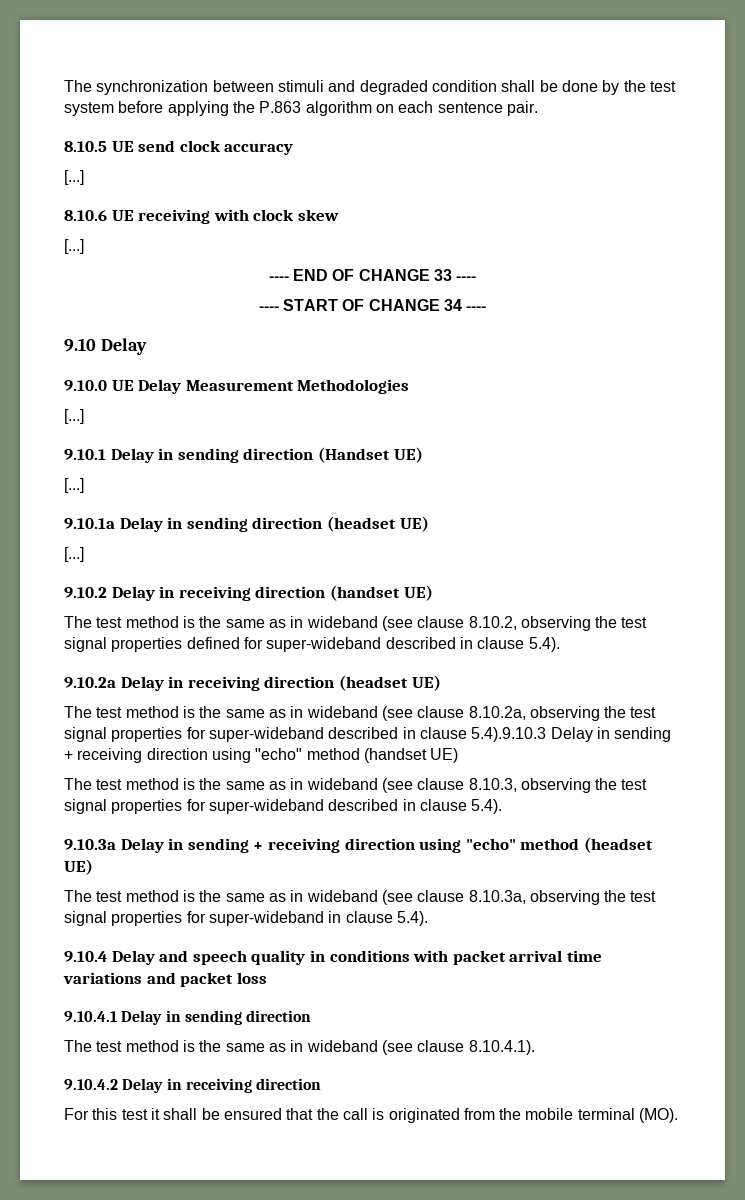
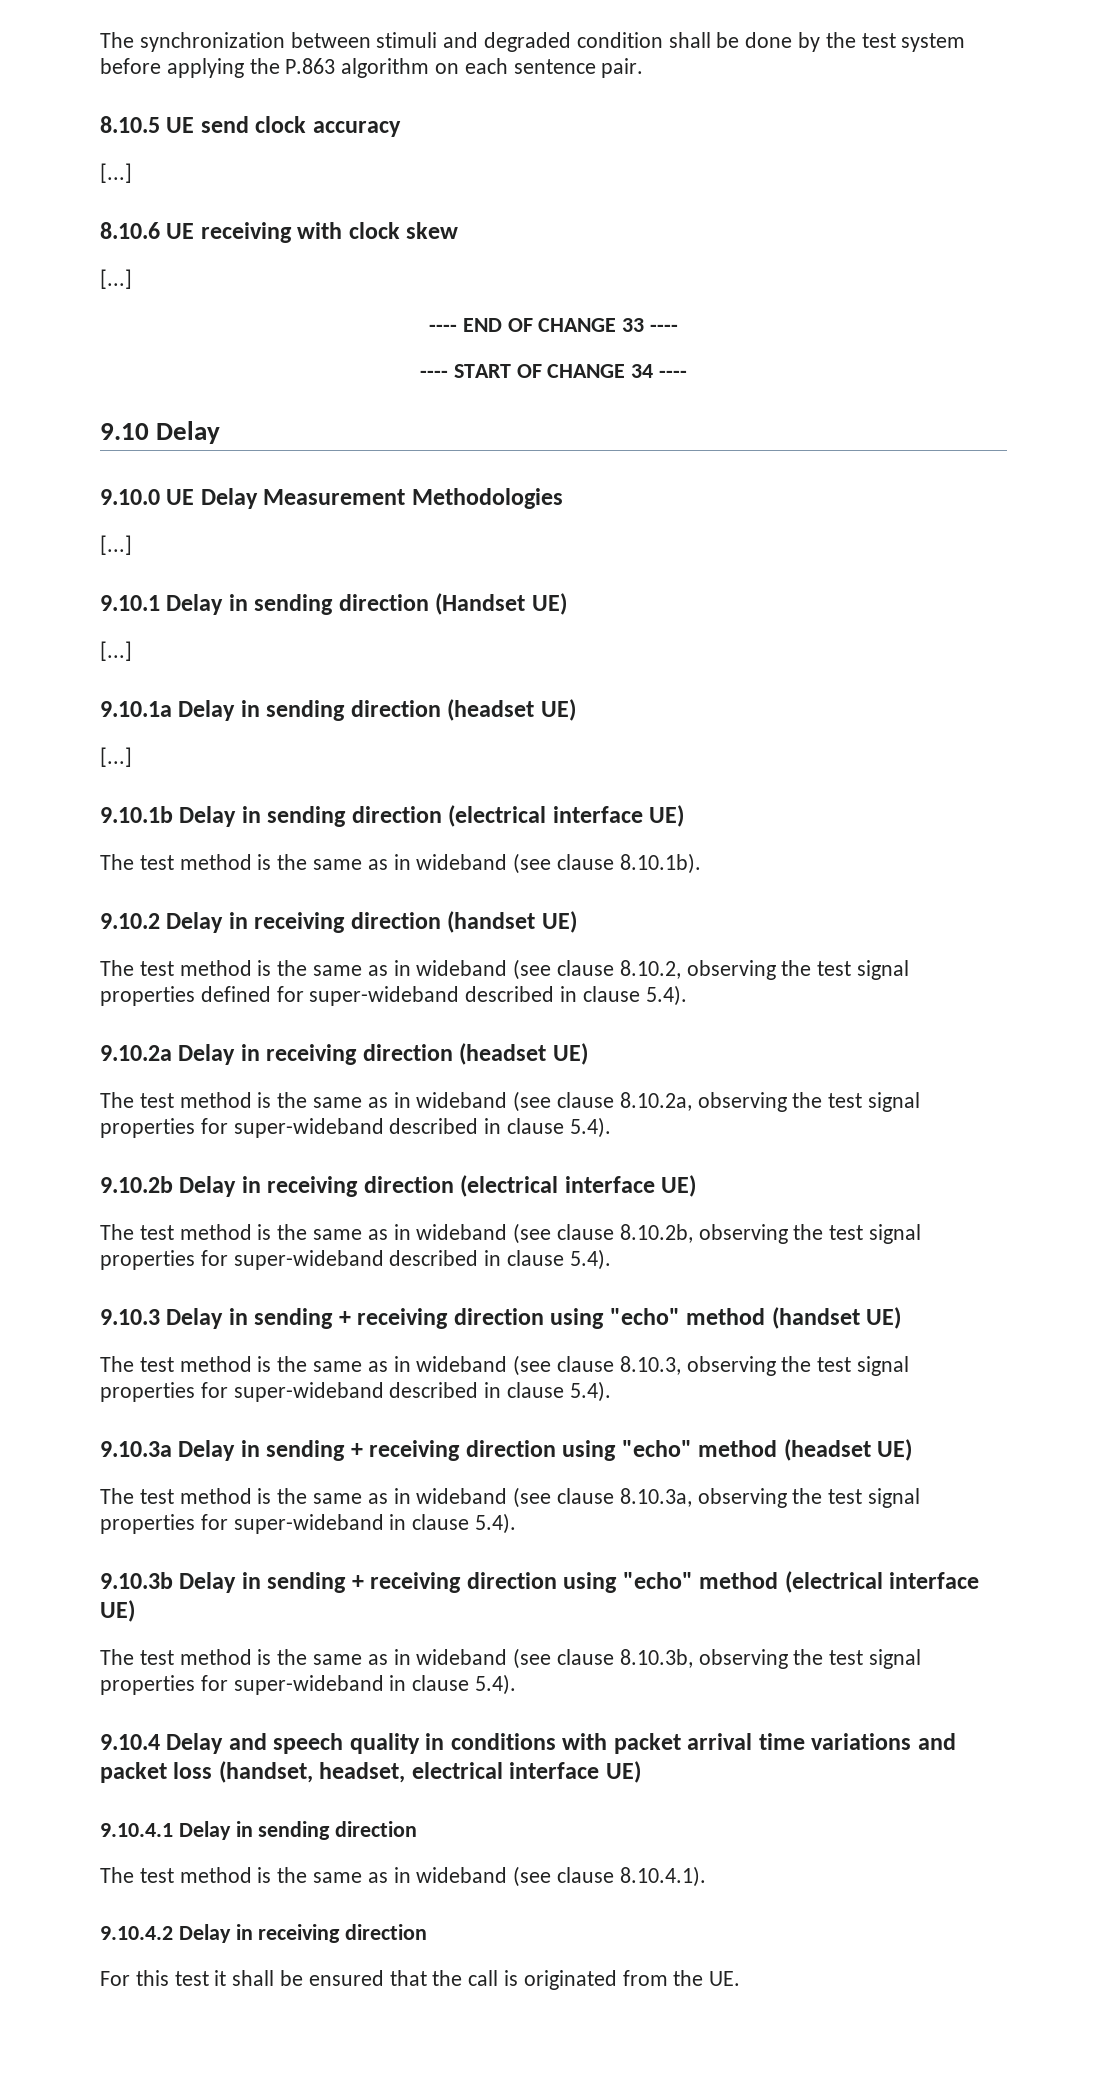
(84, 554) none -> [100,805,685,827] [100,853,701,874] // 9.10.1b Delay in sending direction (electrical interface UE) // The test method is the same as in wideband (see clause 8.10.1b).
[471,727,547,742] 5.4).9.10.3 -> [569,1117,611,1138] [100,1175,697,1197] [100,1223,922,1244] [100,1249,611,1270] [100,1309,160,1325] 5.4). // 9.10.2b Delay in receiving direction (electrical interface UE) // The test method is the same as in wideband (see clause 8.10.2b, observing the test signal properties for super-wideband described in clause 5.4). // 9.10.3
(428, 918) none -> [100,1571,980,1593] [100,1600,135,1622] [100,1648,922,1669] [100,1674,517,1695] // 9.10.3b Delay in sending + receiving direction using "echo" method (electrical interface UE) // The test method is the same as in wideband (see clause 8.10.3b, observing the test signal properties for super-wideband in clause 5.4).
(267, 978) none -> [218,1761,641,1783] (handset, headset, electrical interface UE)
[525,1108,679,1123] mobile terminal (MO). -> [709,1971,741,1986] UE.

